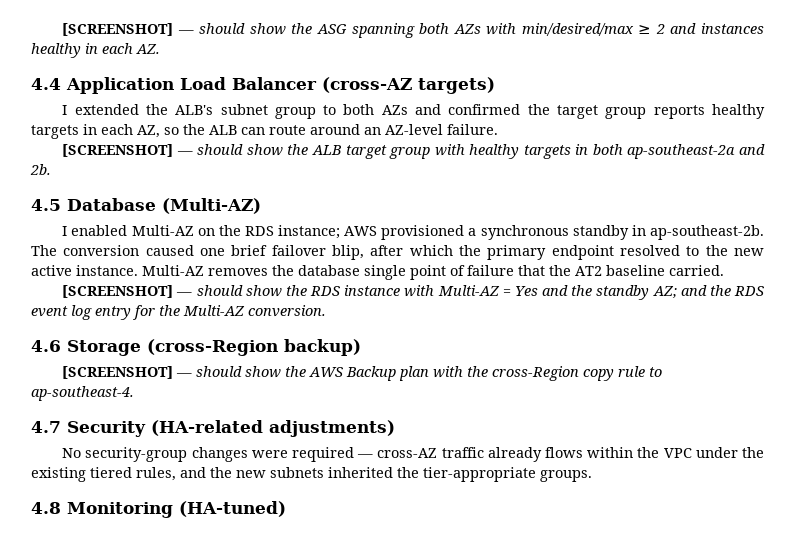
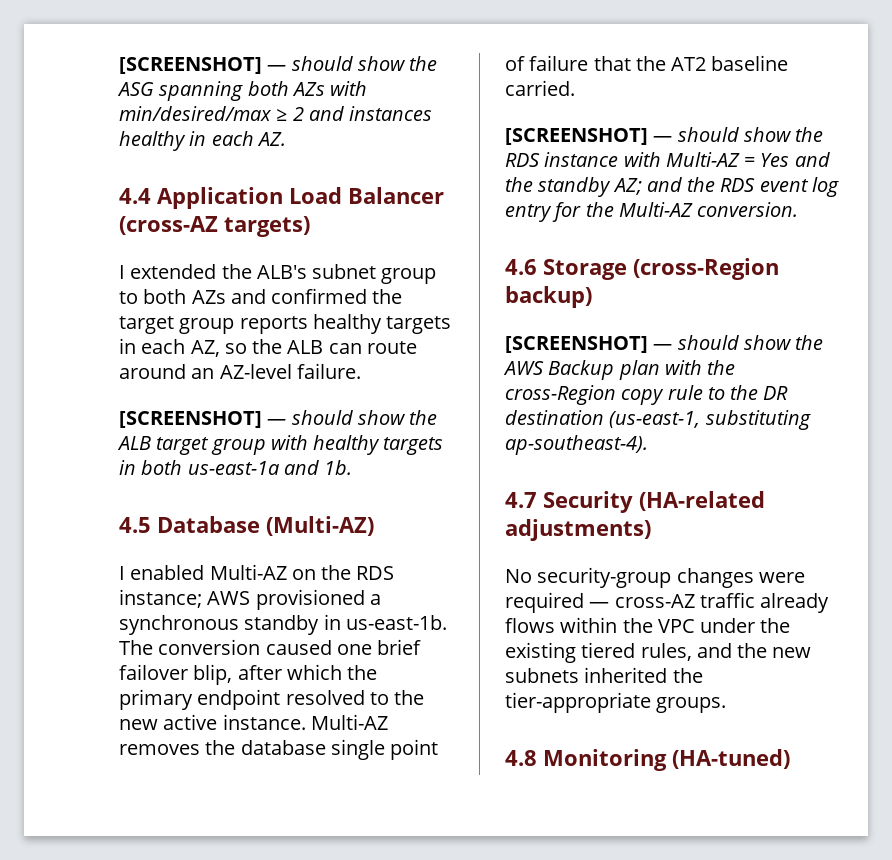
[627,144,765,159] [30,164,51,175] ap-southeast-2a and 2b. -> [187,460,353,475] us-east-1a and 1b.
[649,225,764,240] ap-southeast-2b. -> [345,615,447,630] us-east-1b.
[31,386,134,401] ap-southeast-4. -> [730,385,789,400] [505,410,811,430] [505,435,648,455] the DR destination (us-east-1, substituting ap-southeast-4).

